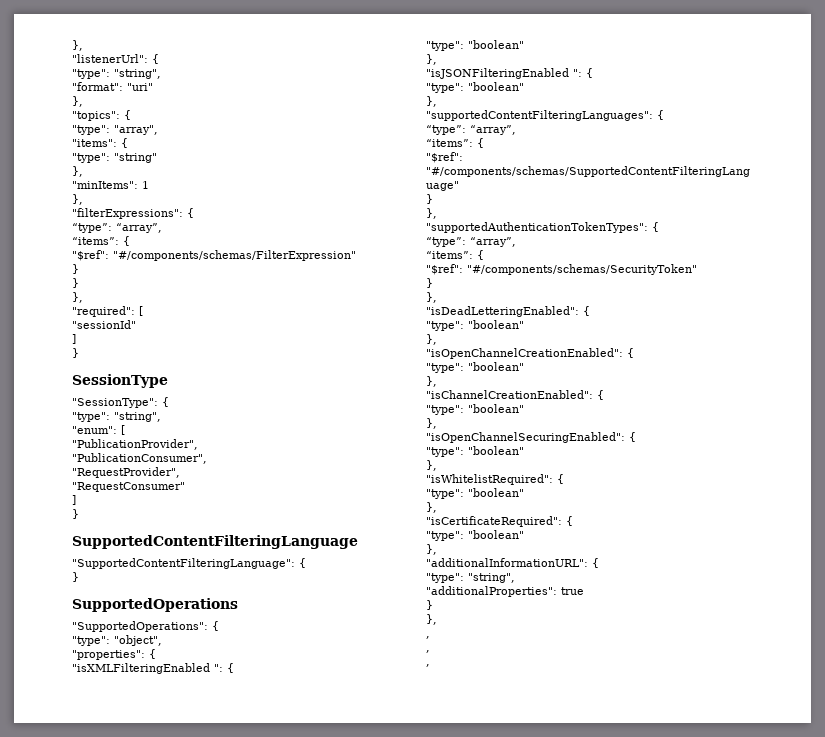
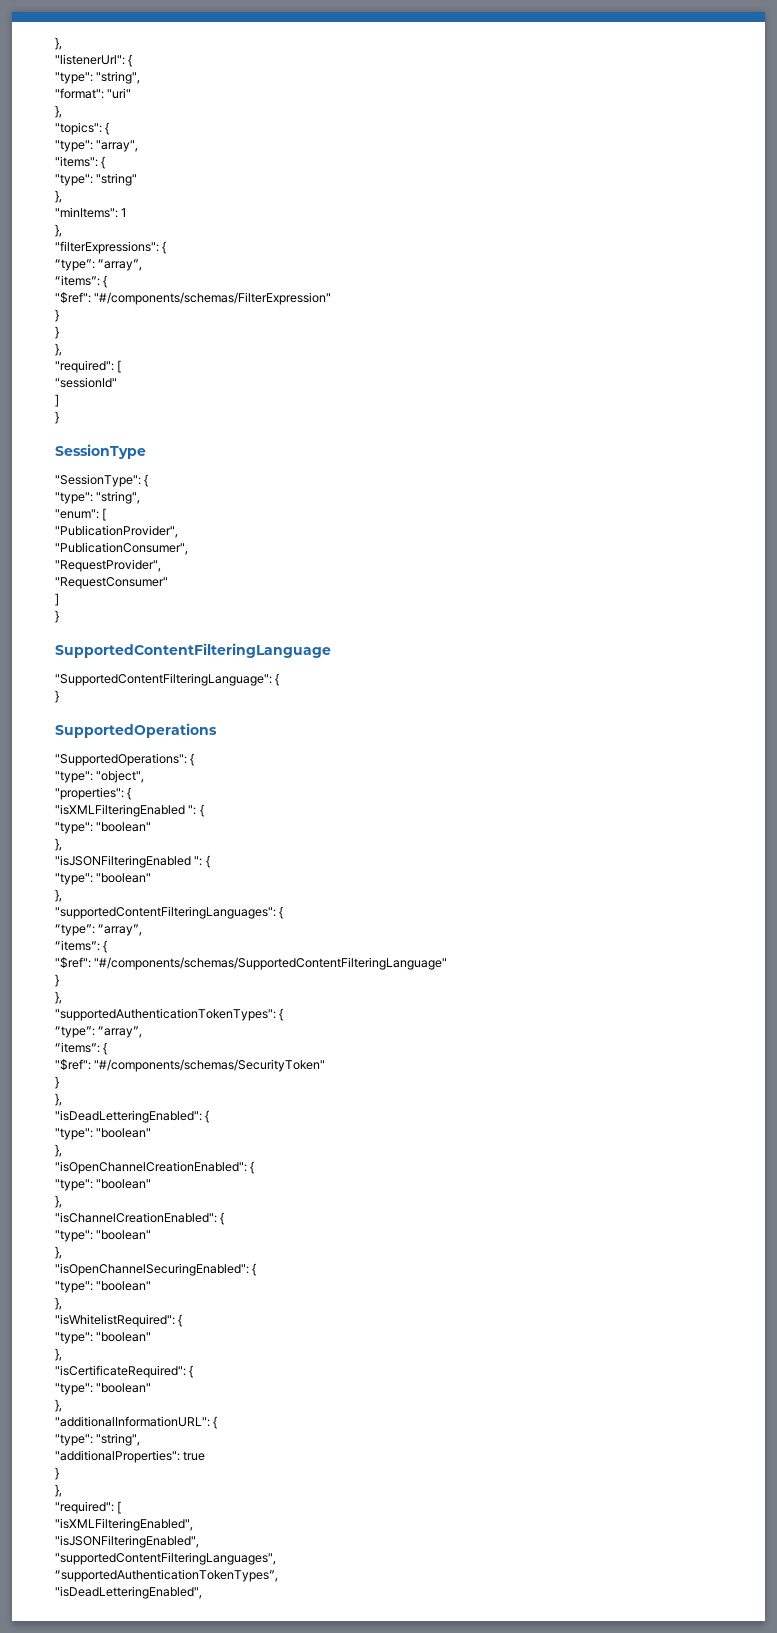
[426,636,430,639] [426,650,430,653] [426,664,430,667] , // , // , -> [55,1501,122,1514] [55,1518,193,1531] [55,1535,199,1548] [55,1552,276,1565] [55,1569,278,1582] [55,1586,202,1599] "required": [ // "isXMLFilteringEnabled", // "isJSONFilteringEnabled", // "supportedContentFilteringLanguages", // “supportedAuthenticationTokenTypes”, // "isDeadLetteringEnabled",

